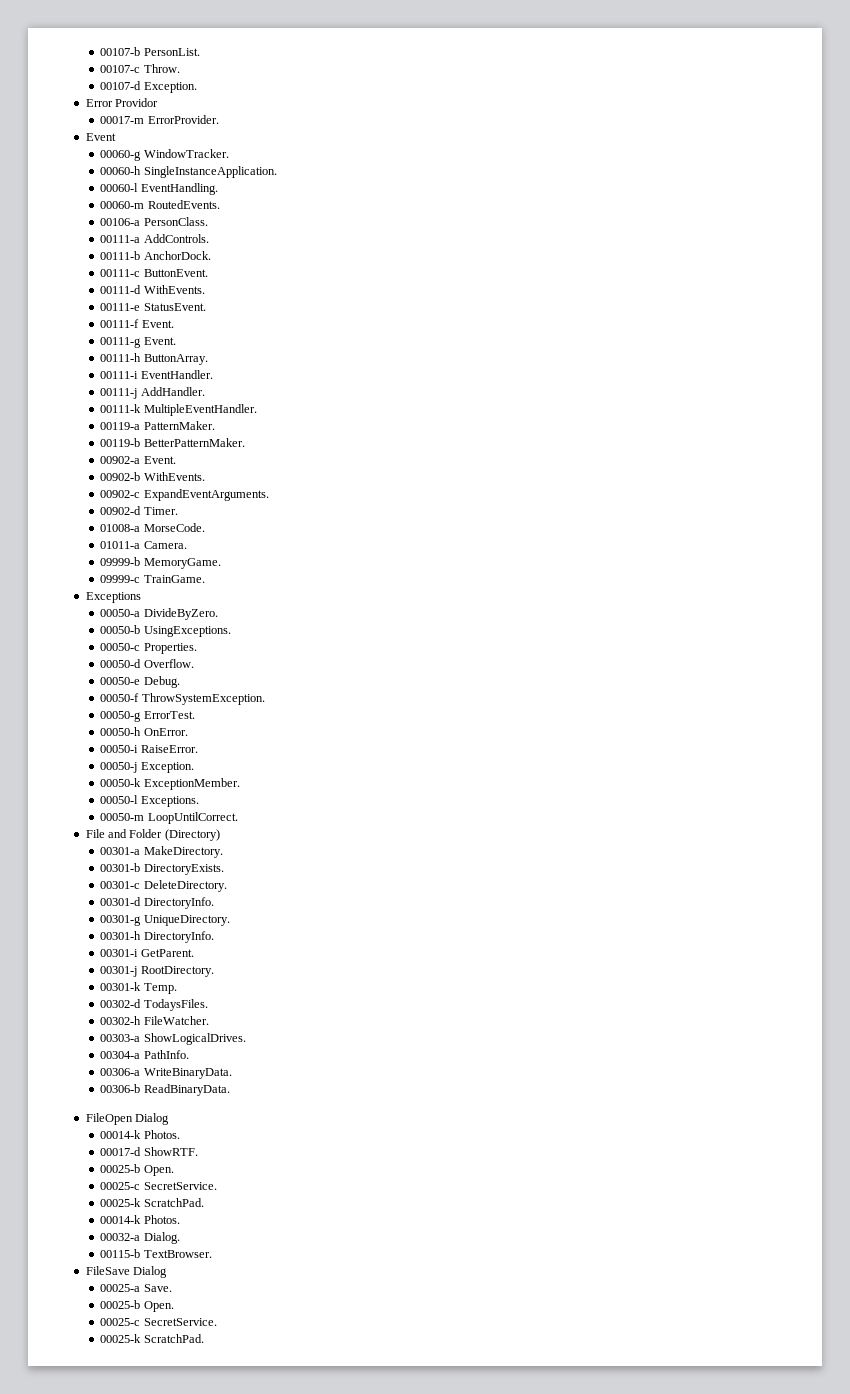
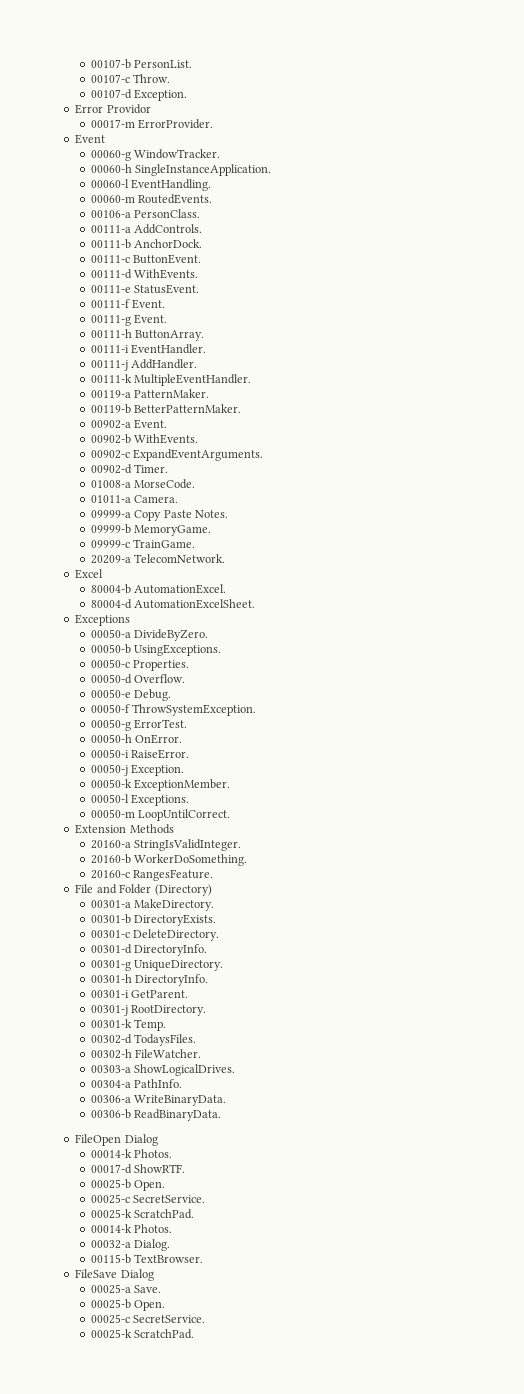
(187, 545) none -> [91,510,229,521] // 09999-a Copy Paste Notes.
(205, 579) none -> [91,554,226,564] [75,569,104,579] [91,584,227,594] [91,599,256,609] // 20209-a TelecomNetwork. // Excel // 80004-b AutomationExcel. // 80004-d AutomationExcelSheet.
(238, 818) none -> [75,824,174,834] [91,839,242,851] [91,854,248,866] [91,869,214,881] // Extension Methods // 20160-a StringIsValidInteger. // 20160-b WorkerDoSomething. // 20160-c RangesFeature.

